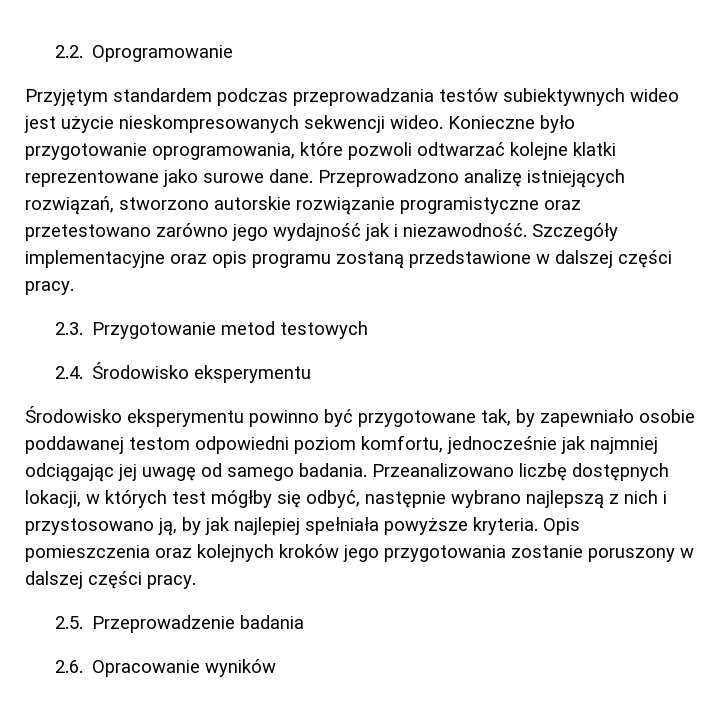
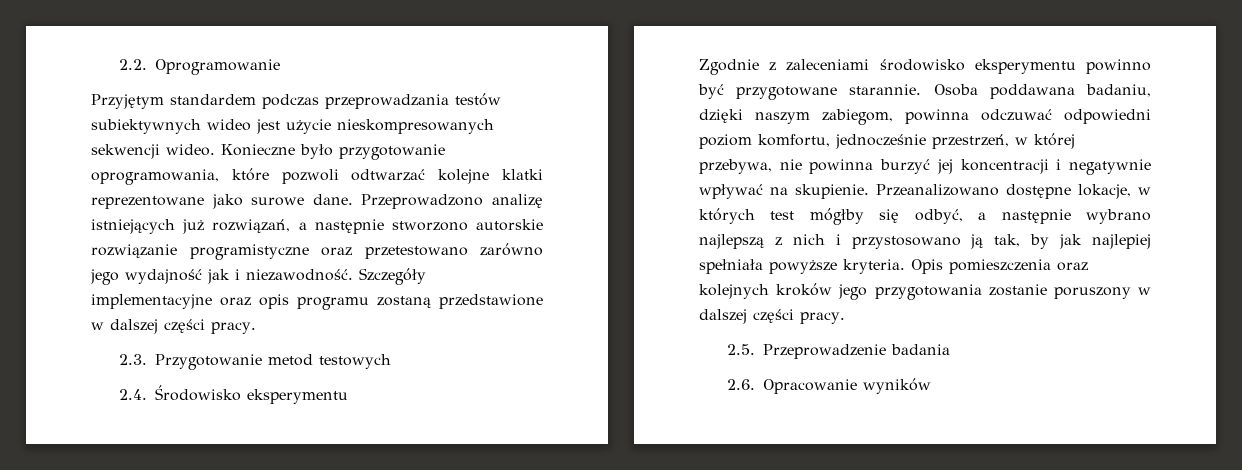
[25,196,114,215] rozwiązań, -> [182,219,384,234] już rozwiązań, a następnie
[25,406,695,427] [25,435,658,454] [25,463,669,482] [25,490,81,508] Środowisko eksperymentu powinno być przygotowane tak, by zapewniało osobie poddawanej testom odpowiedni poziom komfortu, jednocześnie jak najmniej odciągając jej uwagę od samego badania. Przeanalizowano liczbę dostępnych lokacji, -> [699,59,1151,75] [698,84,1151,100] [699,109,1151,125] [699,133,1075,149] [699,159,1151,175] [699,184,1131,199] Zgodnie z zaleceniami środowisko eksperymentu powinno być przygotowane starannie. Osoba poddawana badaniu, dzięki naszym zabiegom, powinna odczuwać odpowiedni poziom komfortu, jednocześnie przestrzeń, w której przebywa, nie powinna burzyć jej koncentracji i negatywnie wpływać na skupienie. Przeanalizowano dostępne lokacje,
(360, 499) none -> [978,212,987,220] a
[158,518,177,536] ją, -> [970,234,1021,249] ją tak,

